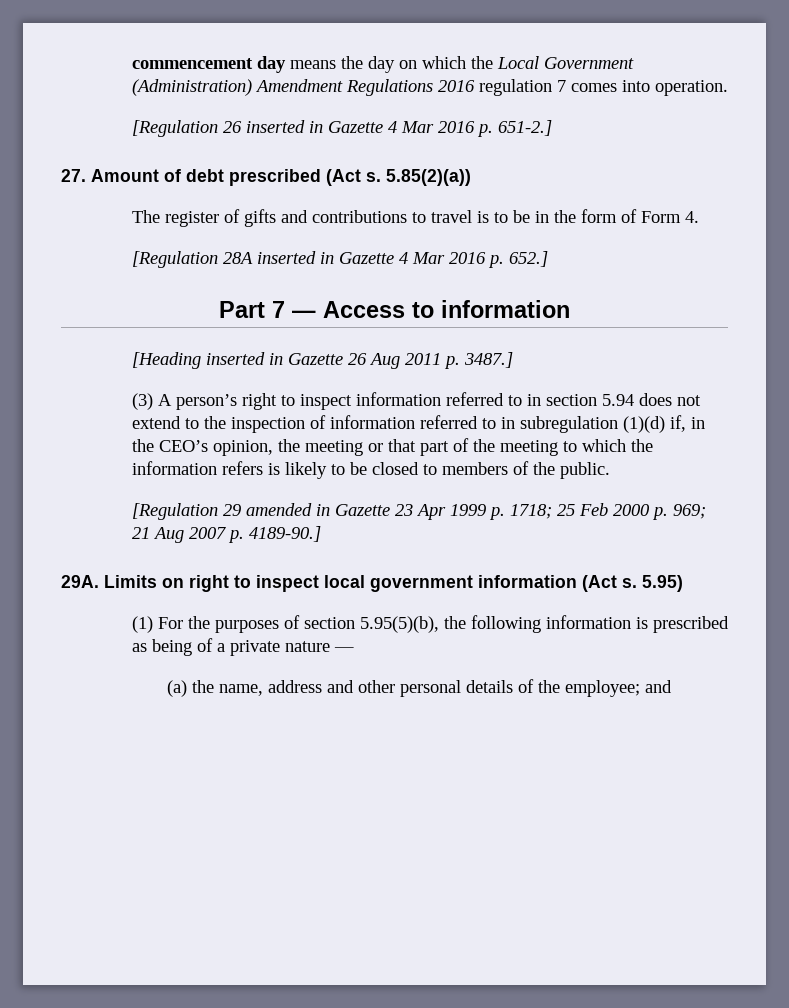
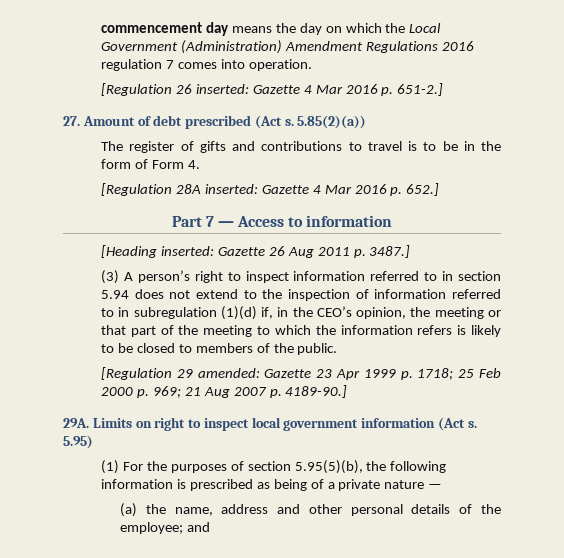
[245,120,323,133] inserted in -> [195,84,249,94] inserted:
[256,251,334,264] inserted in -> [204,184,258,194] inserted:
[205,352,283,365] inserted in -> [160,246,214,256] inserted:
[245,503,330,516] amended in -> [197,368,260,378] amended:

